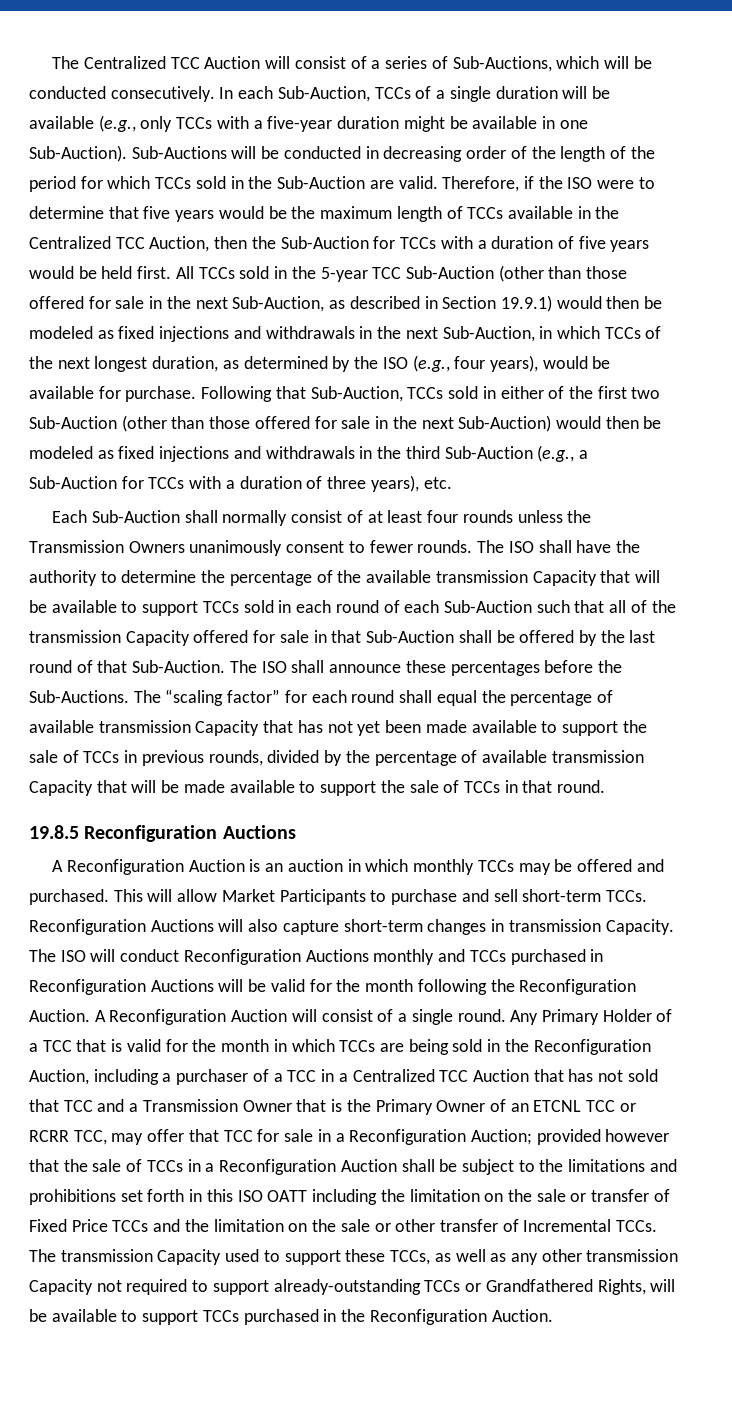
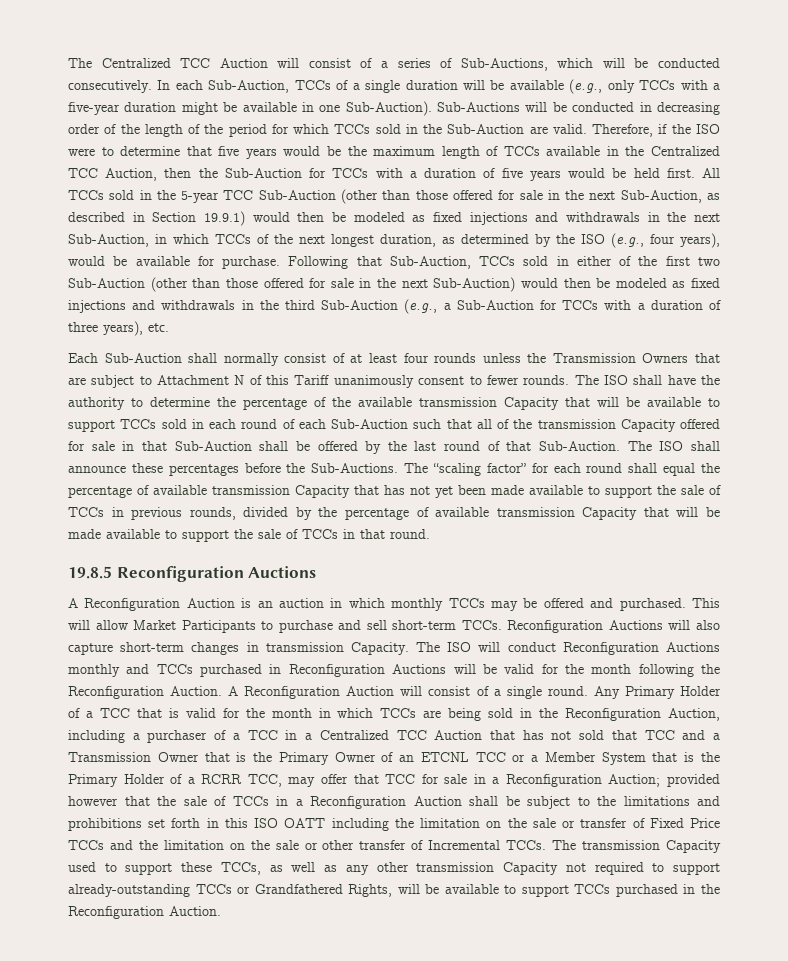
(185, 547) none -> [694,353,720,363] [68,375,330,388] that are subject to Attachment N of this Tariff
(636, 1107) none -> [531,752,720,765] [68,774,195,787] a Member System that is the Primary Holder of a

